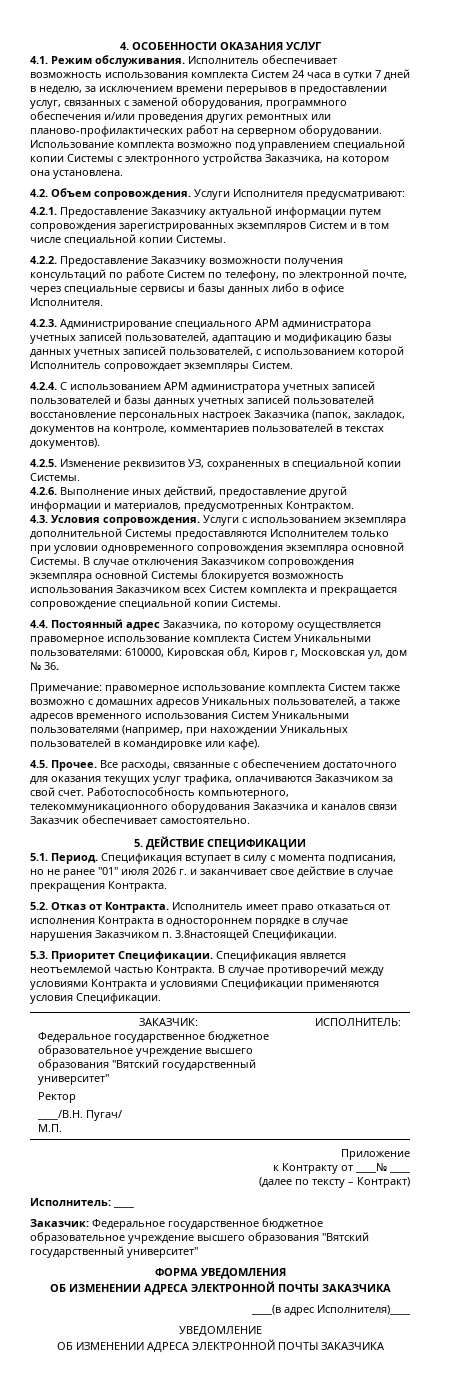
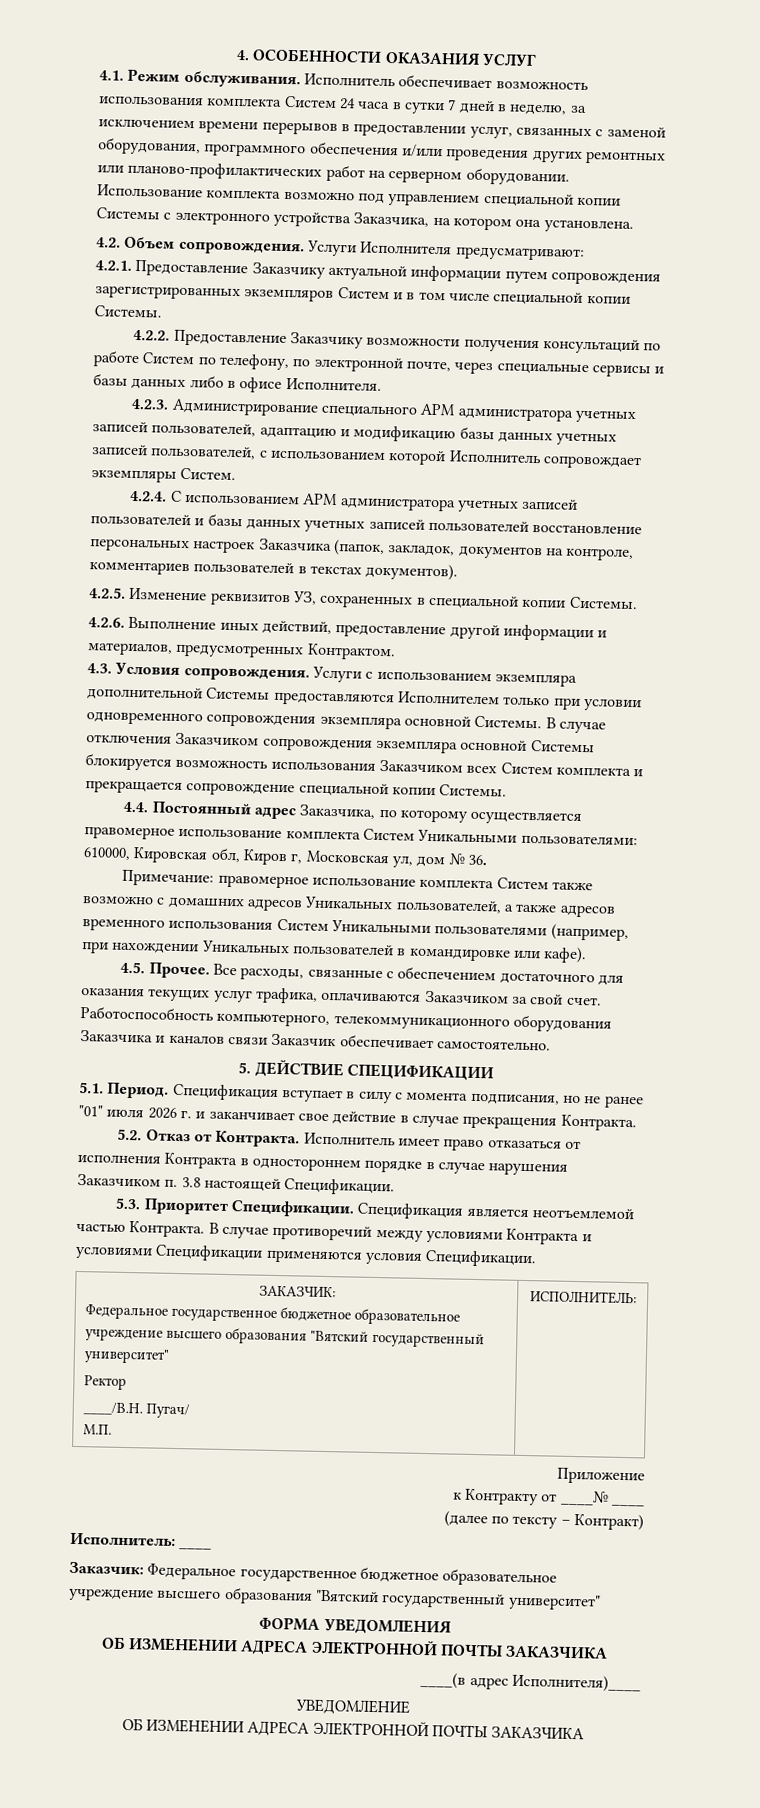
[175,929,249,941] 3.8настоящей -> [181,1177,281,1193] 3.8 настоящей

